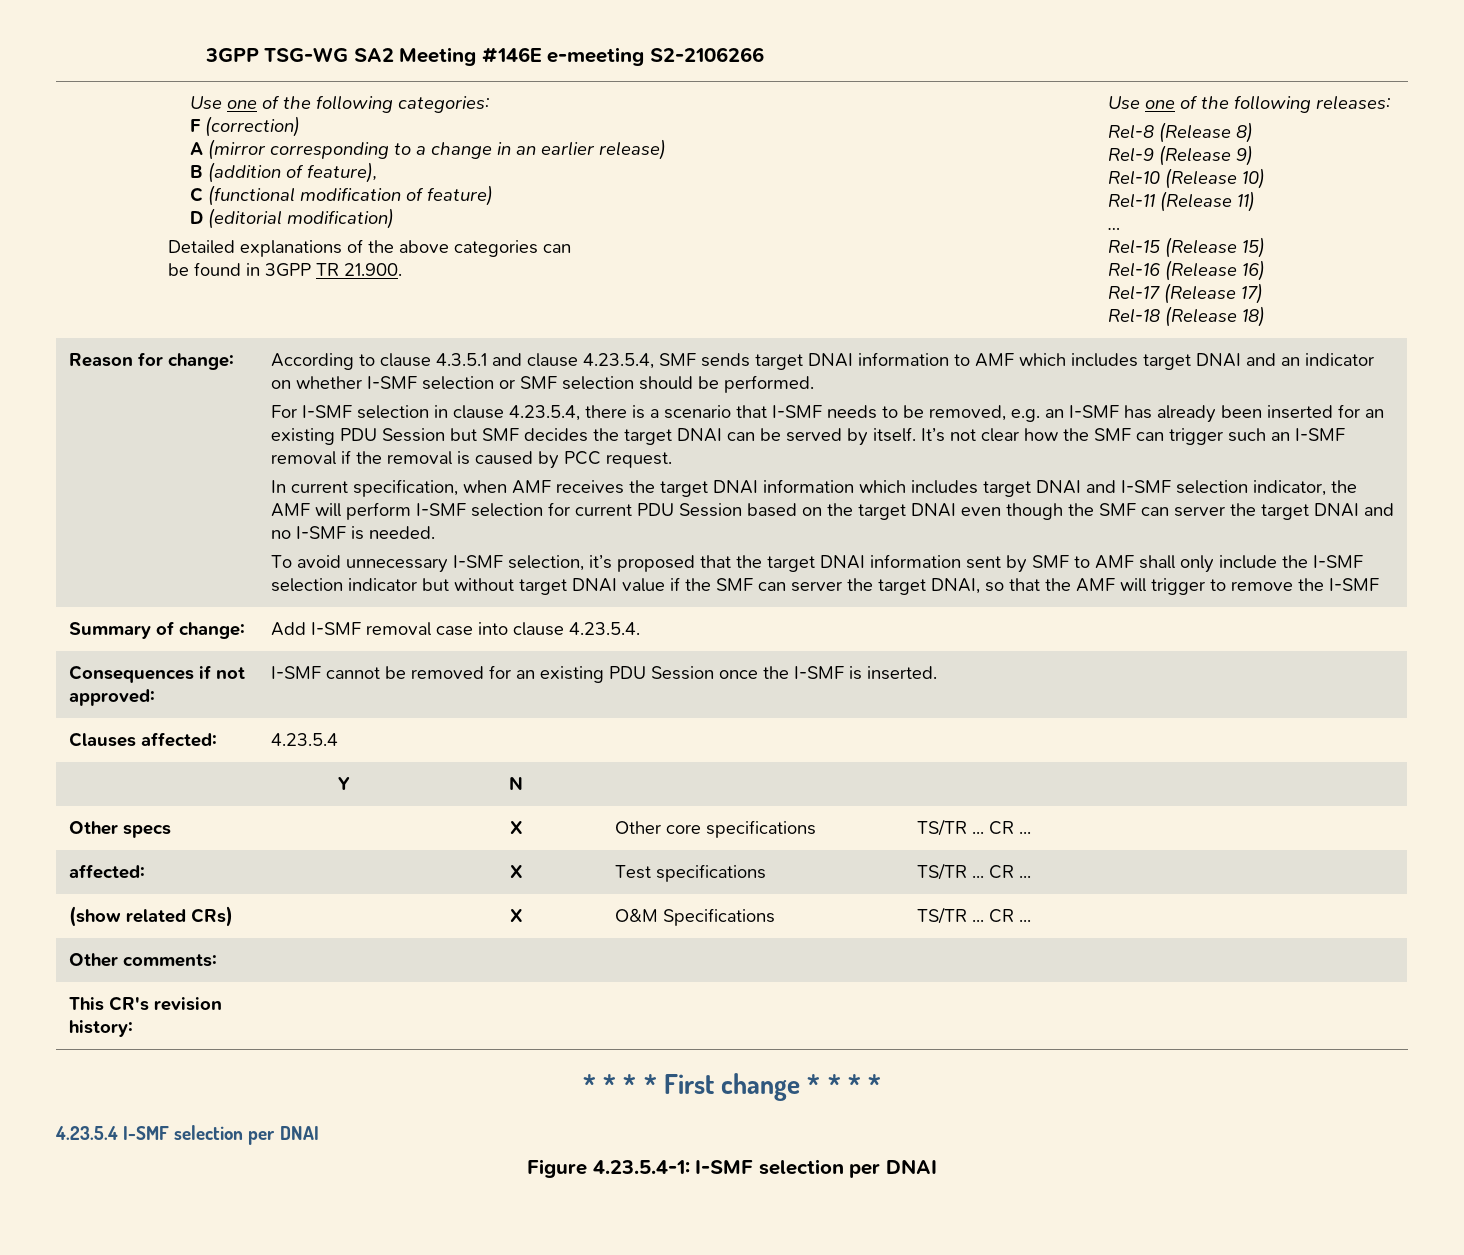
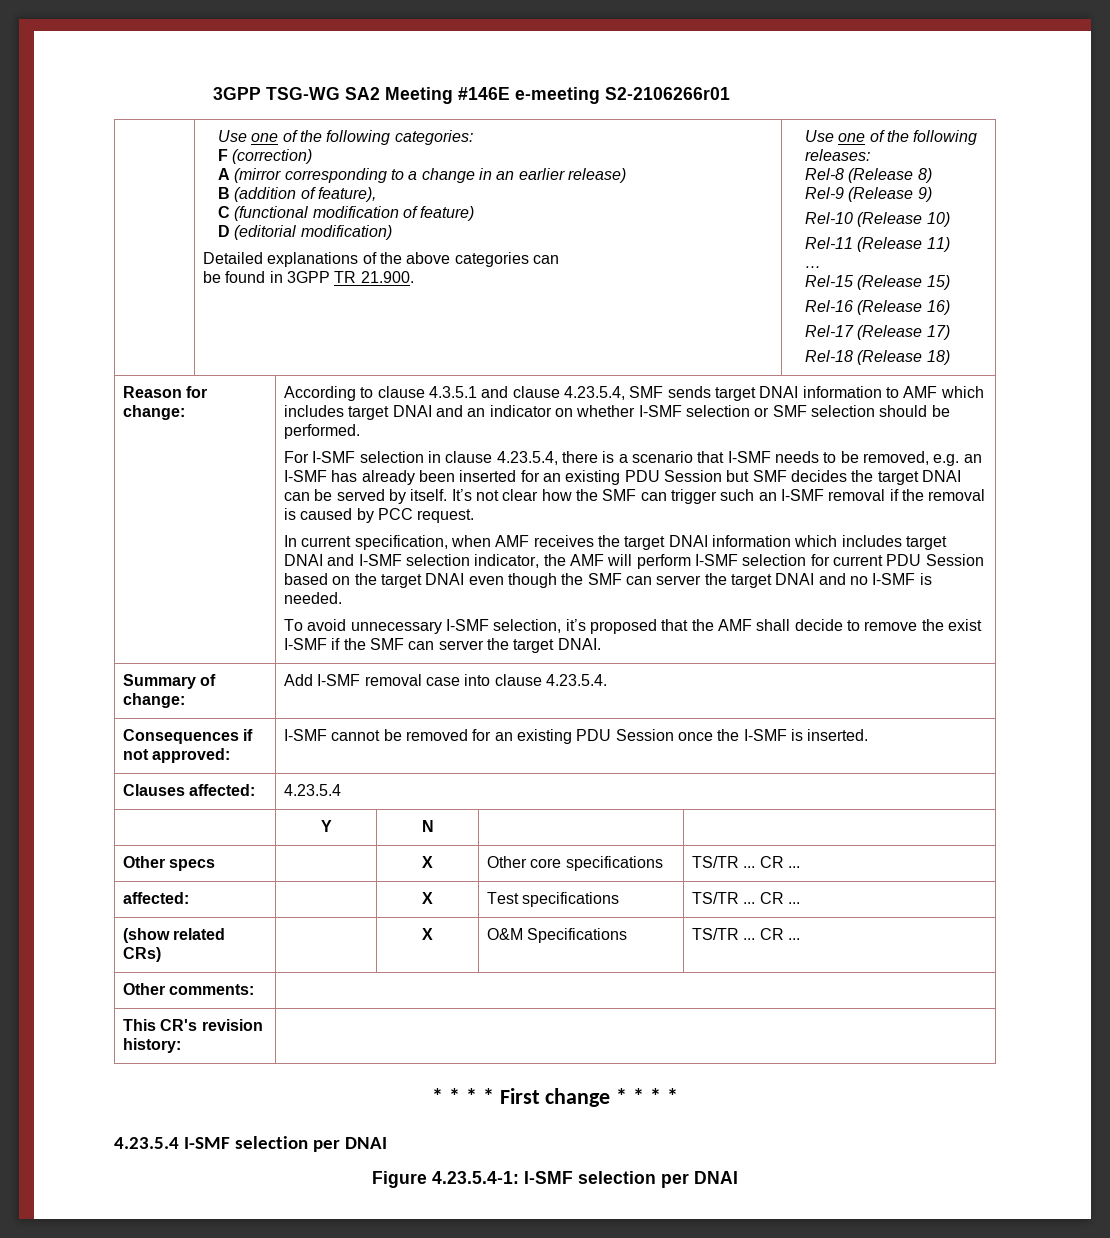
[649,47,764,62] S2-2106266 -> [605,87,731,100] S2-2106266r01
[766,554,1363,573] [270,578,665,595] target DNAI information sent by SMF to AMF shall only include the I-SMF selection indicator but without target DNAI value -> [717,619,982,631] [284,638,328,650] AMF shall decide to remove the exist I-SMF
[930,578,1379,595] DNAI, so that the AMF will trigger to remove the I-SMF -> [557,638,601,650] DNAI.

